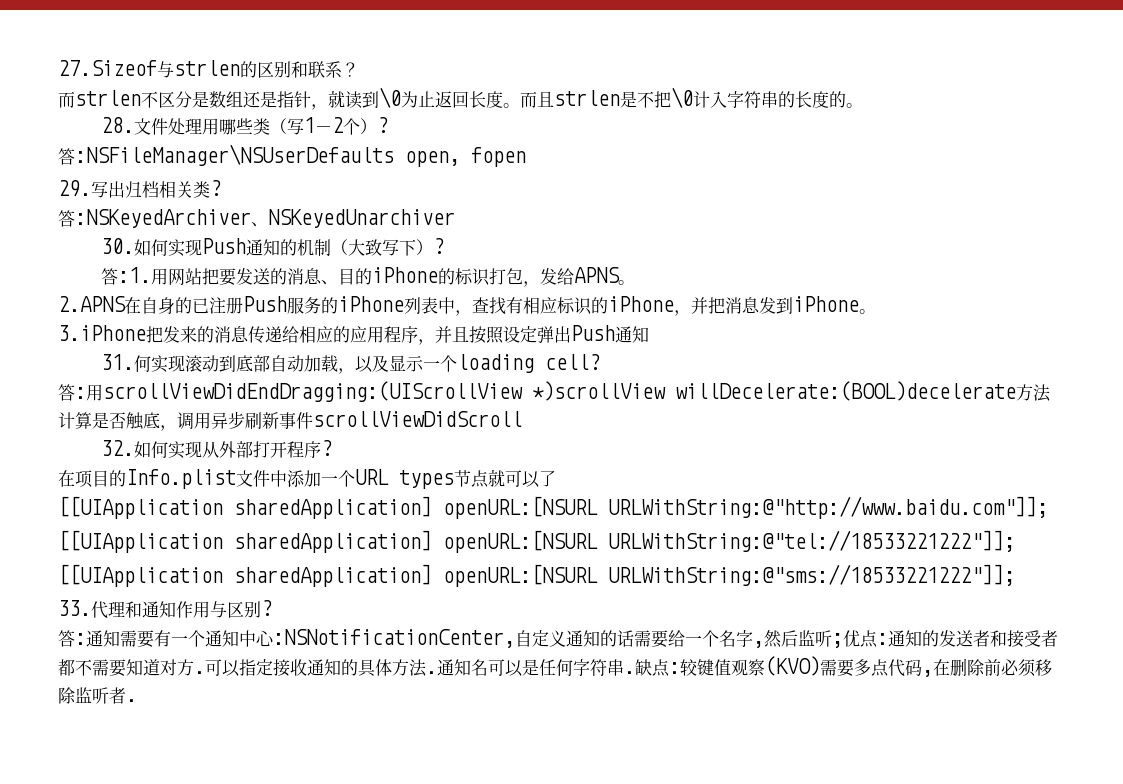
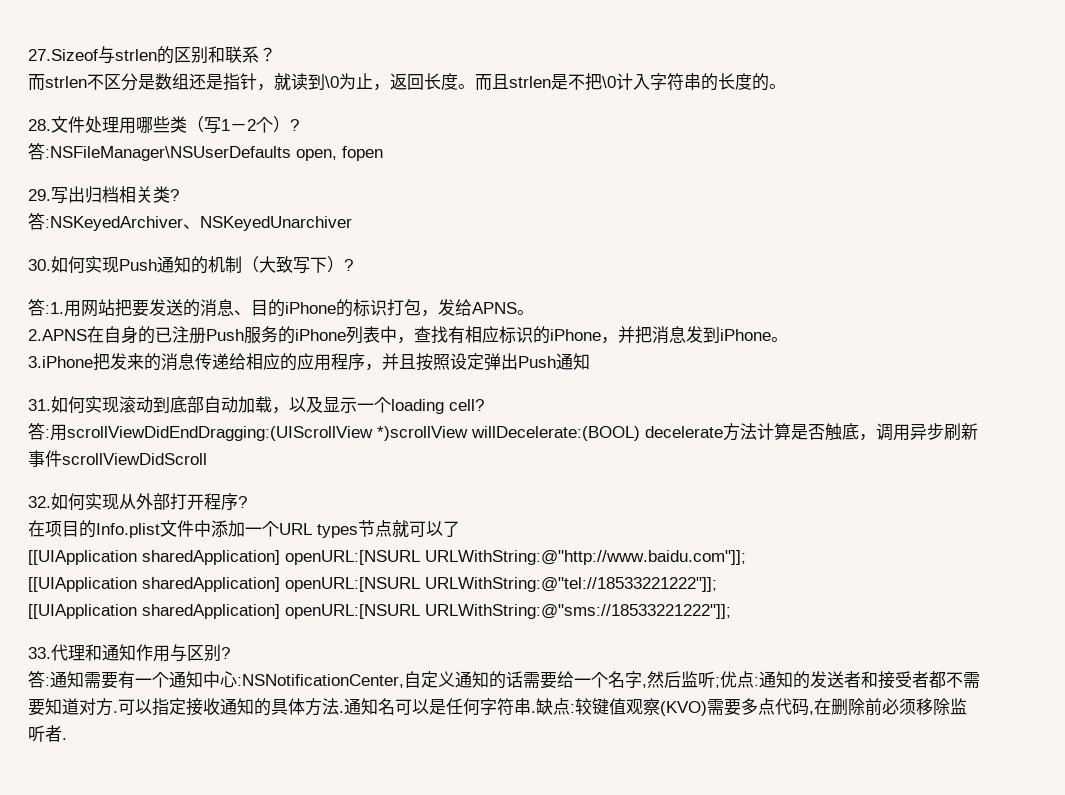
(435, 99) none -> [373,84,390,91] ，
(134, 362) none -> [51,396,68,413] 如
[675,381,1016,401] willDecelerate:(BOOL)decelerate -> [471,426,723,441] willDecelerate:(BOOL) decelerate

